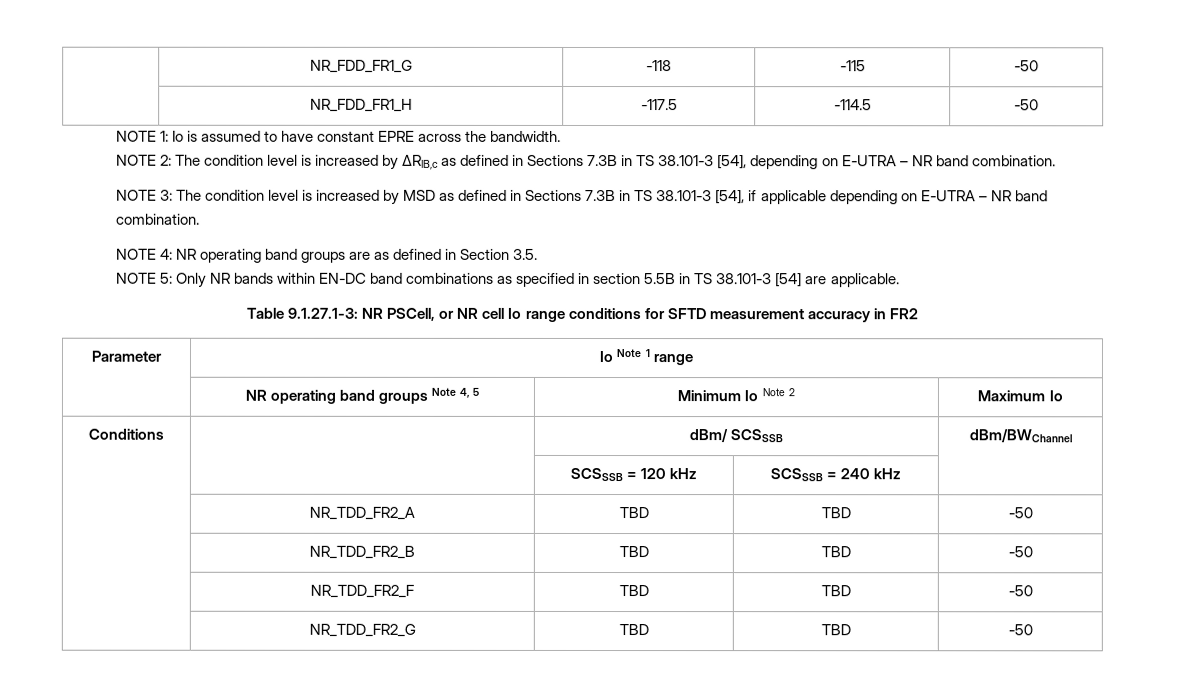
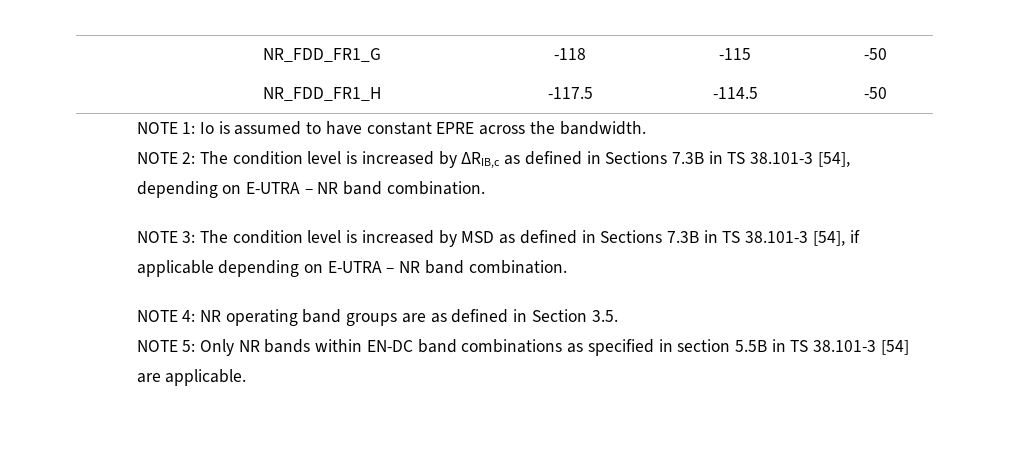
[247,307,919,323] [91,350,162,362] [599,349,693,366] [244,387,480,404] [677,388,795,402] [977,390,1063,402] [88,428,164,440] [688,428,784,443] [968,428,1072,443] [569,467,698,482] [769,468,902,482] [309,506,415,520] [618,507,649,519] [820,507,851,519] [1007,507,1033,519] [309,545,415,559] [618,546,649,558] [820,546,851,558] [1007,546,1033,558] [310,584,414,598] [618,585,649,597] [820,585,851,597] [1007,585,1033,597] [308,623,416,637] [618,624,649,636] [820,624,851,636] [1007,624,1033,636] // Table 9.1.27.1-3: NR PSCell, or NR cell Io range conditions for SFTD measurement accuracy in FR2 // Parameter | Io Note 1 range // | NR operating band groups Note 4, 5 | Minimum Io Note 2 | Maximum Io // Conditions | | dBm/ SCSSSB | dBm/BWChannel // | | SCSSSB = 120 kHz | SCSSSB = 240 kHz | // | NR_TDD_FR2_A | TBD | TBD | -50 // | NR_TDD_FR2_B | TBD | TBD | -50 // | NR_TDD_FR2_F | TBD | TBD | -50 // | NR_TDD_FR2_G | TBD | TBD | -50 -> (247, 377) none

